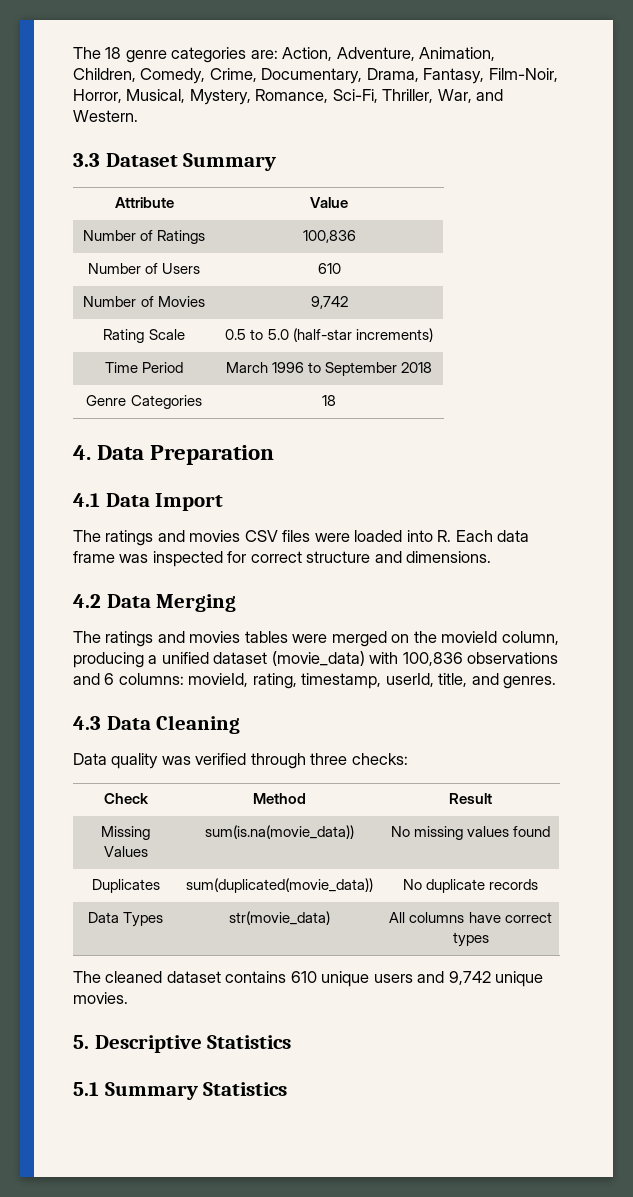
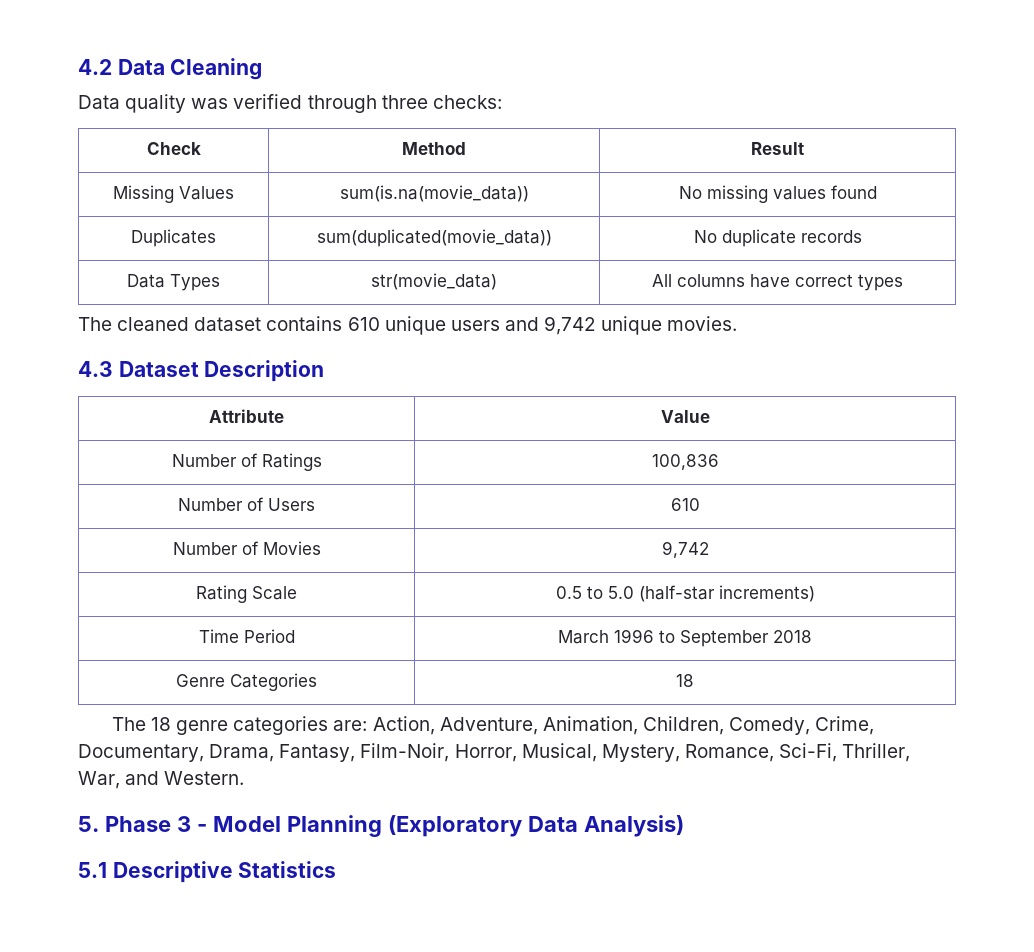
[73,47,496,63] [73,68,558,84] [73,89,504,105] [73,110,138,122] [73,153,277,171] [114,197,174,208] [310,197,348,208] [82,230,206,244] [302,230,356,243] [87,263,201,274] [317,263,341,274] [83,296,205,307] [310,296,348,309] [103,329,185,343] [225,328,433,342] [104,362,184,373] [225,362,433,376] [86,395,202,409] [322,395,336,406] [73,445,275,465] [73,493,224,511] [73,530,530,546] [73,551,492,567] [73,594,237,612] [73,631,559,647] [73,651,559,668] [73,673,557,689] [73,716,101,730] The 18 genre categories are: Action, Adventure, Animation, Children, Comedy, Crime, Documentary, Drama, Fantasy, Film-Noir, Horror, Musical, Mystery, Romance, Sci-Fi, Thriller, War, and Western. // 3.3 Dataset Summary // Attribute | Value // Number of Ratings | 100,836 // Number of Users | 610 // Number of Movies | 9,742 // Rating Scale | 0.5 to 5.0 (half-star increments) // Time Period | March 1996 to September 2018 // Genre Categories | 18 // 4. Data Preparation // 4.1 Data Import // The ratings and movies CSV files were loaded into R. Each data frame was inspected for correct structure and dimensions. // 4.2 Data Merging // The ratings and movies tables were merged on the movieId column, producing a unified dataset (movie_data) with 100,836 observations and 6 columns: movieId, rating, timestamp, userId, title, and genres. // 4.3 -> [78,59,112,75] 4.2
[73,1035,89,1049] 5. -> [78,360,325,382] [209,409,284,423] [660,410,710,423] [171,453,322,471] [651,454,719,470] [178,497,315,511] [670,498,700,511] [172,541,321,555] [661,541,709,558] [196,585,297,603] [555,585,815,602] [198,629,295,643] [558,629,812,647] [176,673,317,691] [676,674,694,687] [111,716,875,735] [78,743,911,762] [78,771,245,789] [78,815,684,837] [78,862,107,878] 4.3 Dataset Description // Attribute | Value // Number of Ratings | 100,836 // Number of Users | 610 // Number of Movies | 9,742 // Rating Scale | 0.5 to 5.0 (half-star increments) // Time Period | March 1996 to September 2018 // Genre Categories | 18 // The 18 genre categories are: Action, Adventure, Animation, Children, Comedy, Crime, Documentary, Drama, Fantasy, Film-Noir, Horror, Musical, Mystery, Romance, Sci-Fi, Thriller, War, and Western. // 5. Phase 3 - Model Planning (Exploratory Data Analysis) // 5.1
[73,1082,288,1100] // 5.1 Summary Statistics -> (337, 869) none

